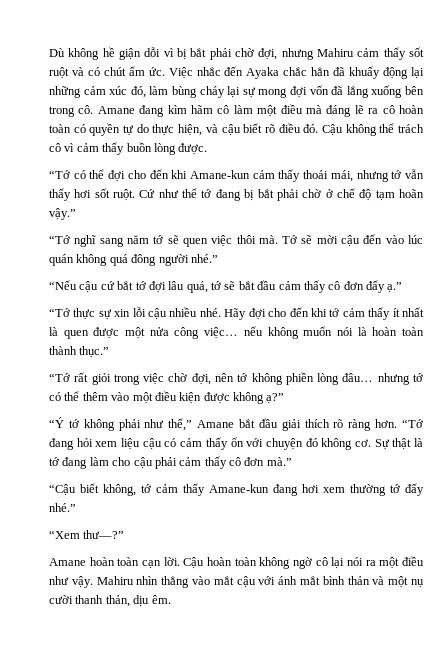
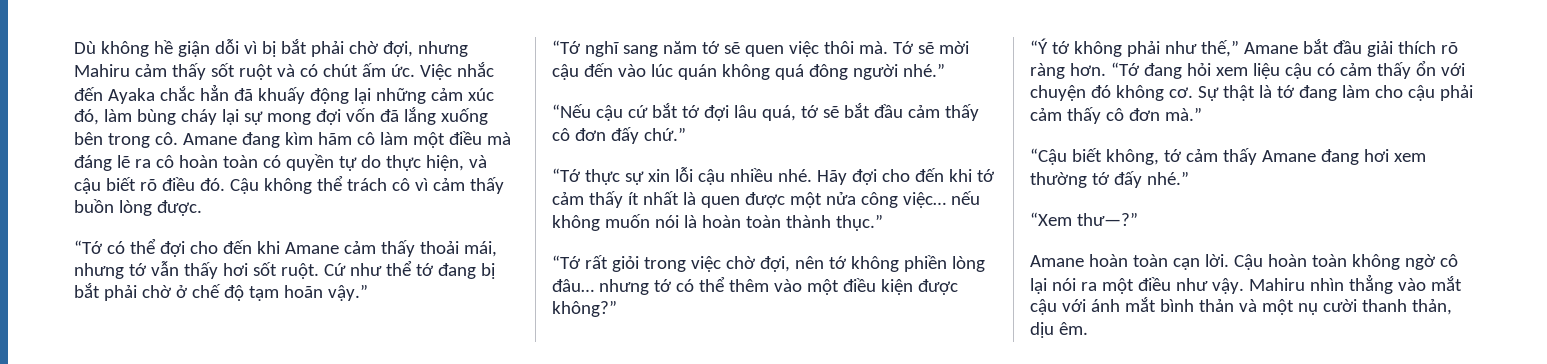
[190,170,250,179] Amane-kun -> [284,242,339,254] Amane
[387,282,403,293] ạ.” -> [643,127,686,141] chứ.”
[233,392,285,404] không ạ?” -> [552,300,617,317] không?”
[209,484,269,493] Amane-kun -> [1261,150,1316,162] Amane

